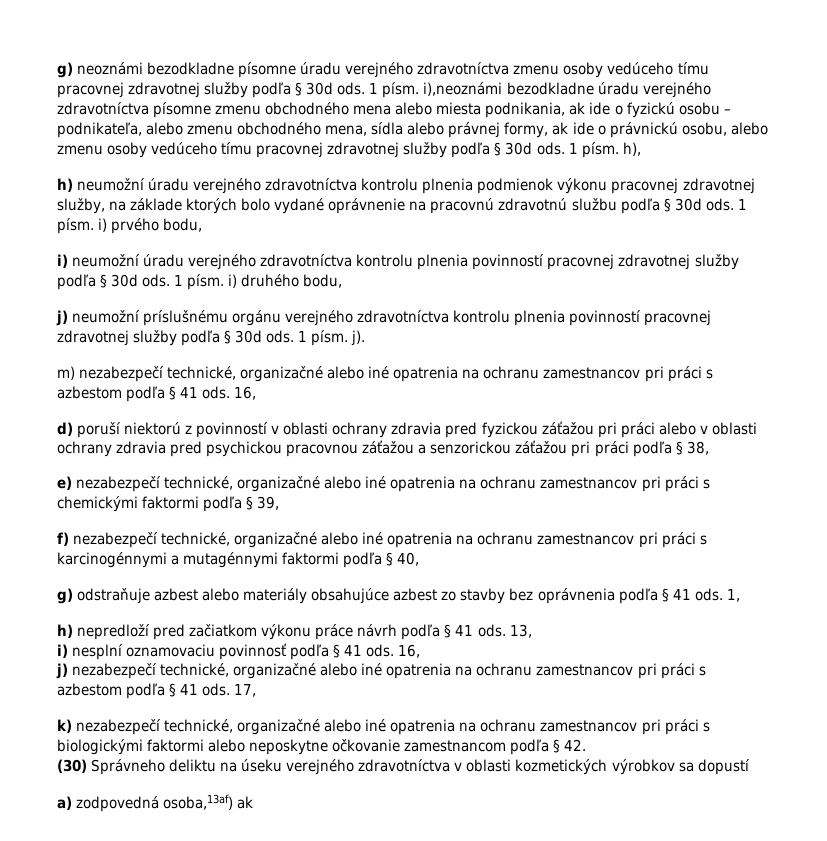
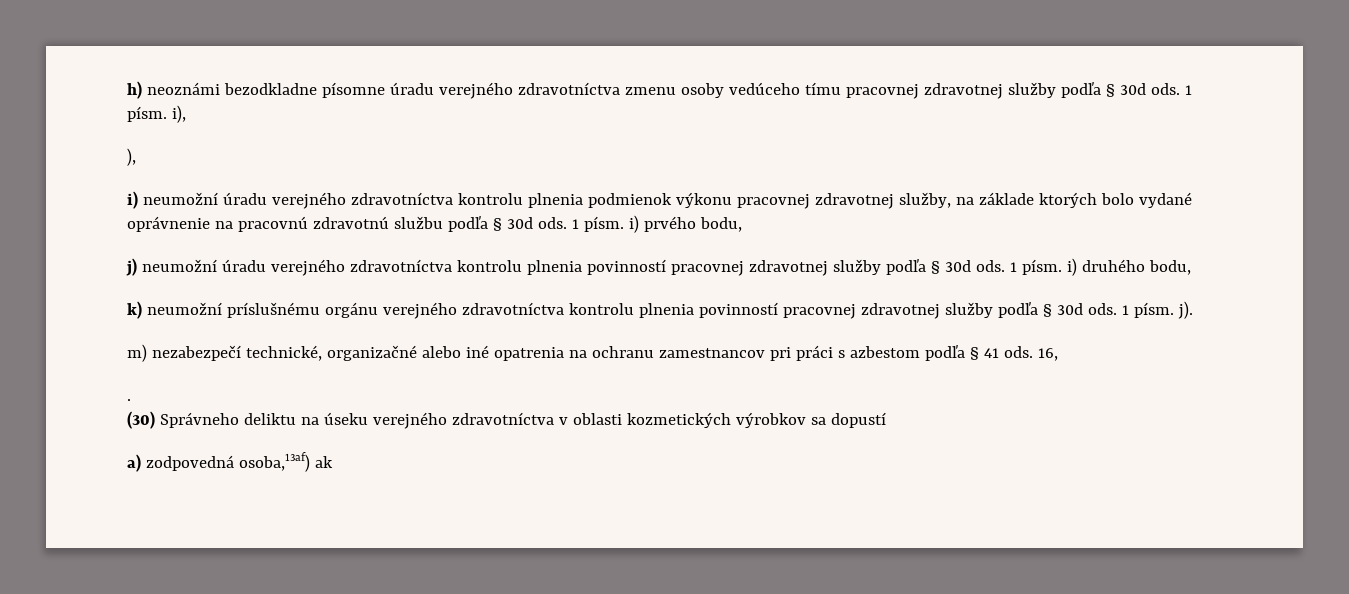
[57,62,73,78] g) -> [127,81,142,99] h)
[423,82,711,98] [57,102,731,118] [57,122,768,138] [57,142,641,158] [57,178,73,192] i),neoznámi bezodkladne úradu verejného zdravotníctva písomne zmenu obchodného mena alebo miesta podnikania, ak ide o fyzickú osobu – podnikateľa, alebo zmenu obchodného mena, sídla alebo právnej formy, ak ide o právnickú osobu, alebo zmenu osoby vedúceho tímu pracovnej zdravotnej služby podľa § 30d ods. 1 písm. h), // h) -> [171,105,186,123] [127,148,136,166] [127,191,138,209] i), // ), // i)
[57,254,68,268] i) -> [126,258,137,276] j)
[56,310,68,326] j) -> [127,301,142,319] k)
[57,421,757,438] [57,440,709,457] [57,476,710,492] [57,496,280,512] [57,532,707,548] [57,552,420,568] [57,588,740,604] [57,624,532,640] [57,643,421,660] [56,663,706,679] [57,683,257,699] [57,719,710,735] [57,739,587,755] d) poruší niektorú z povinností v oblasti ochrany zdravia pred fyzickou záťažou pri práci alebo v oblasti ochrany zdravia pred psychickou pracovnou záťažou a senzorickou záťažou pri práci podľa § 38, // e) nezabezpečí technické, organizačné alebo iné opatrenia na ochranu zamestnancov pri práci s chemickými faktormi podľa § 39, // f) nezabezpečí technické, organizačné alebo iné opatrenia na ochranu zamestnancov pri práci s karcinogénnymi a mutagénnymi faktormi podľa § 40, // g) odstraňuje azbest alebo materiály obsahujúce azbest zo stavby bez oprávnenia podľa § 41 ods. 1, // h) nepredloží pred začiatkom výkonu práce návrh podľa § 41 ods. 13, // i) nesplní oznamovaciu povinnosť podľa § 41 ods. 16, // j) nezabezpečí technické, organizačné alebo iné opatrenia na ochranu zamestnancov pri práci s azbestom podľa § 41 ods. 17, // k) nezabezpečí technické, organizačné alebo iné opatrenia na ochranu zamestnancov pri práci s biologickými faktormi alebo neposkytne očkovanie zamestnancom podľa § 42. -> [127,399,131,401] .

